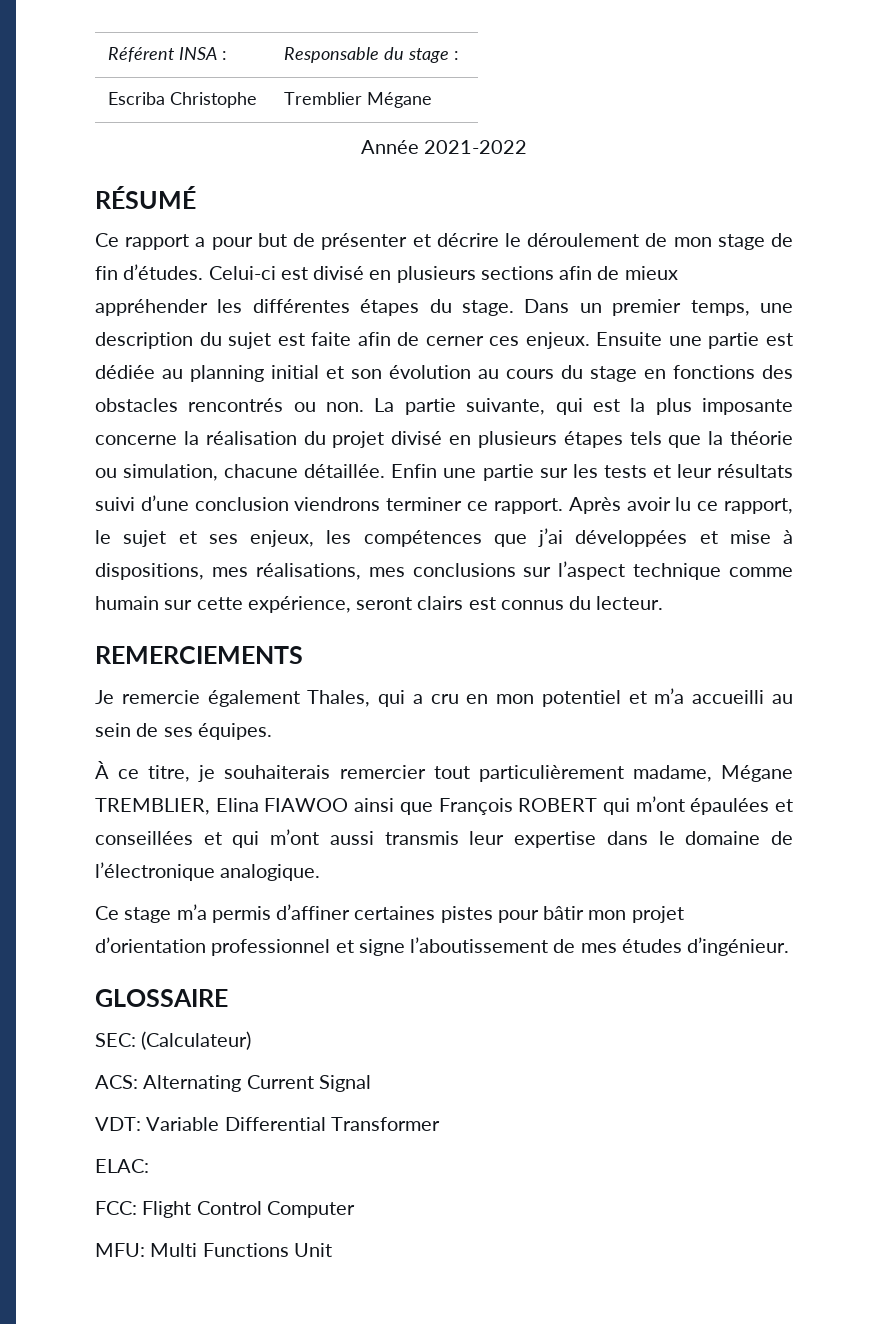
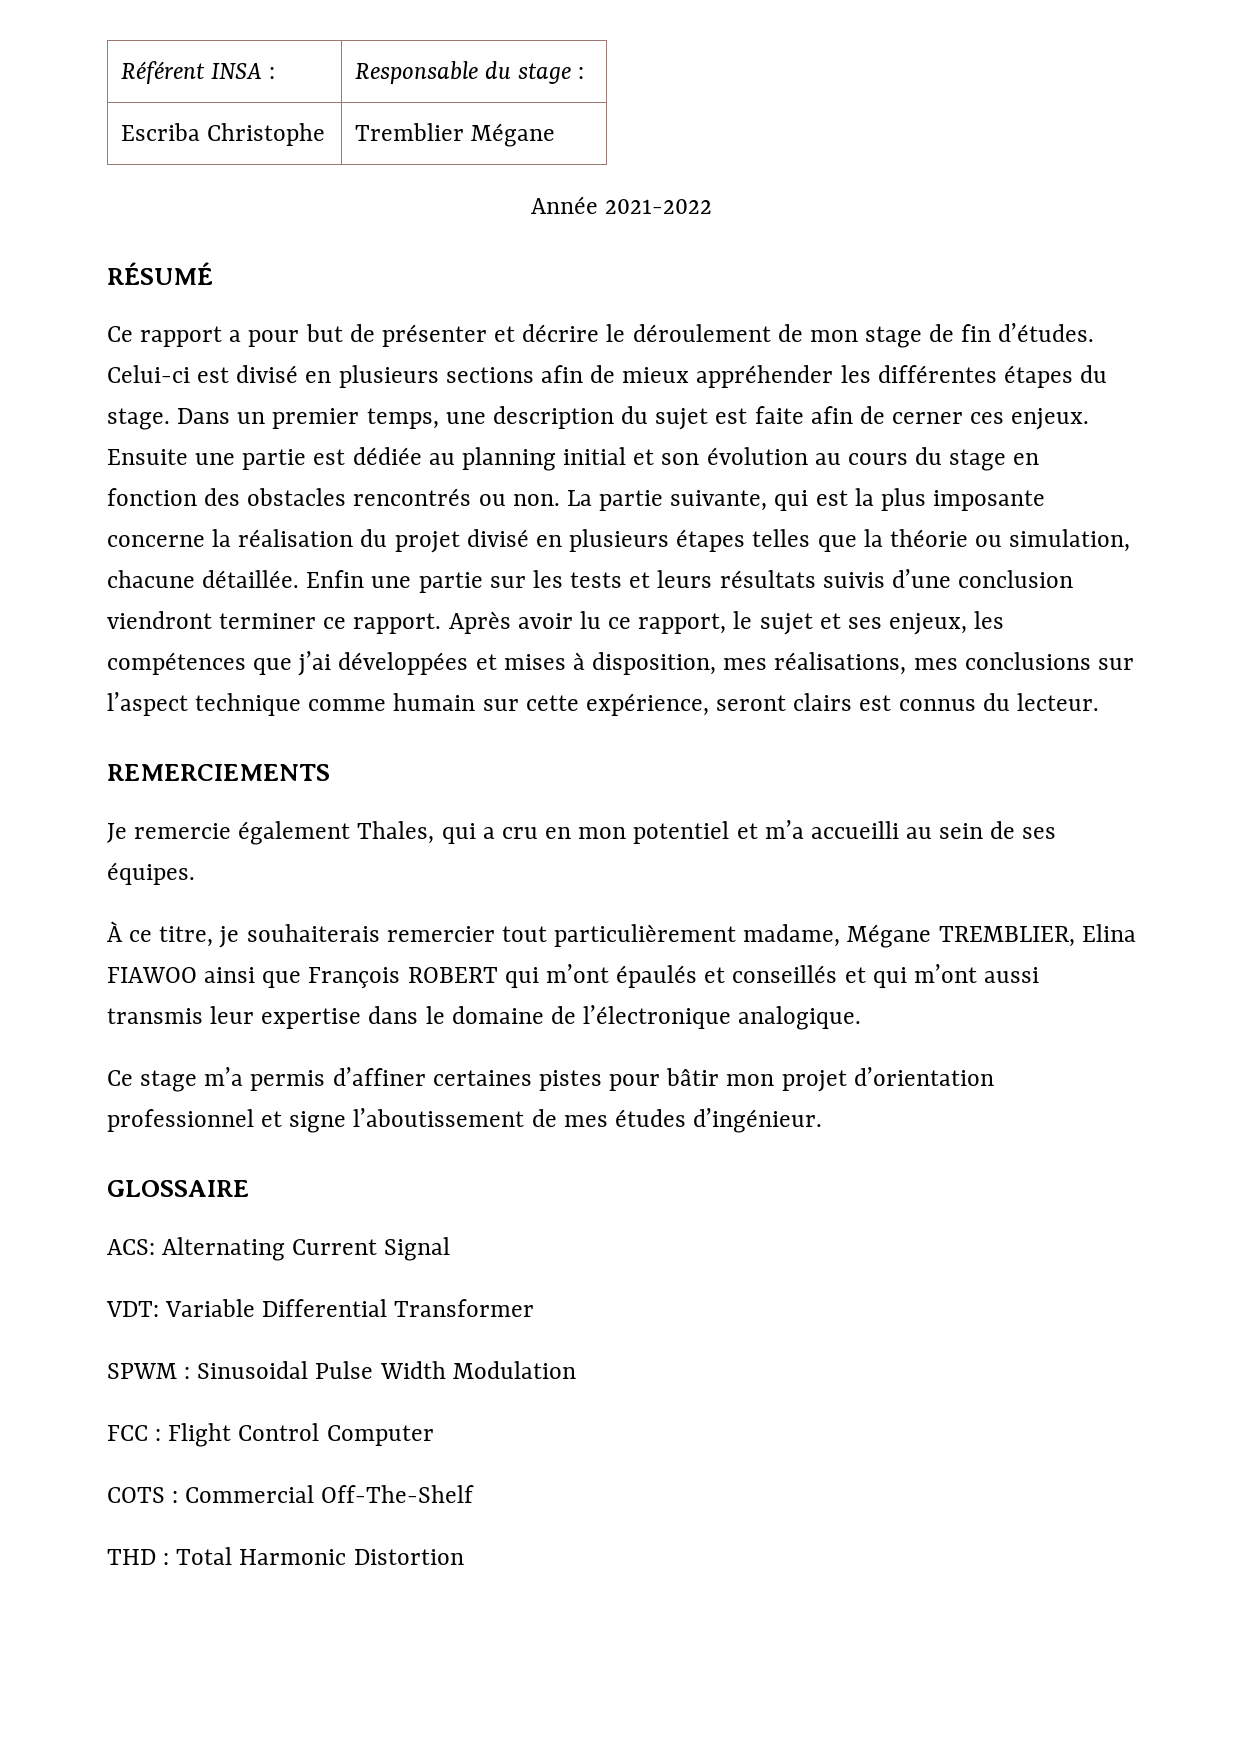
[673,365,755,379] fonctions -> [107,488,197,506] fonction
[629,431,662,445] tels -> [752,529,811,547] telles
[676,464,793,478] [95,497,135,511] leur résultats suivi -> [657,570,885,588] leurs résultats suivis
[294,497,381,511] viendrons -> [107,611,212,629] viendront
[729,530,793,544] [95,563,204,580] mise à dispositions, -> [503,652,717,675] mises à disposition,
[690,798,793,815] [95,831,193,845] épaulées et conseillées -> [616,965,838,988] épaulés et conseillés
[95,1031,252,1050] // SEC: (Calculateur) -> (249, 1188) none
[95,1159,149,1173] [95,1201,355,1218] [95,1243,332,1257] ELAC: // FCC: Flight Control Computer // MFU: Multi Functions Unit -> [107,1361,576,1379] [107,1423,434,1447] [107,1485,475,1503] [107,1547,464,1565] SPWM : Sinusoidal Pulse Width Modulation // FCC : Flight Control Computer // COTS : Commercial Off-The-Shelf // THD : Total Harmonic Distortion

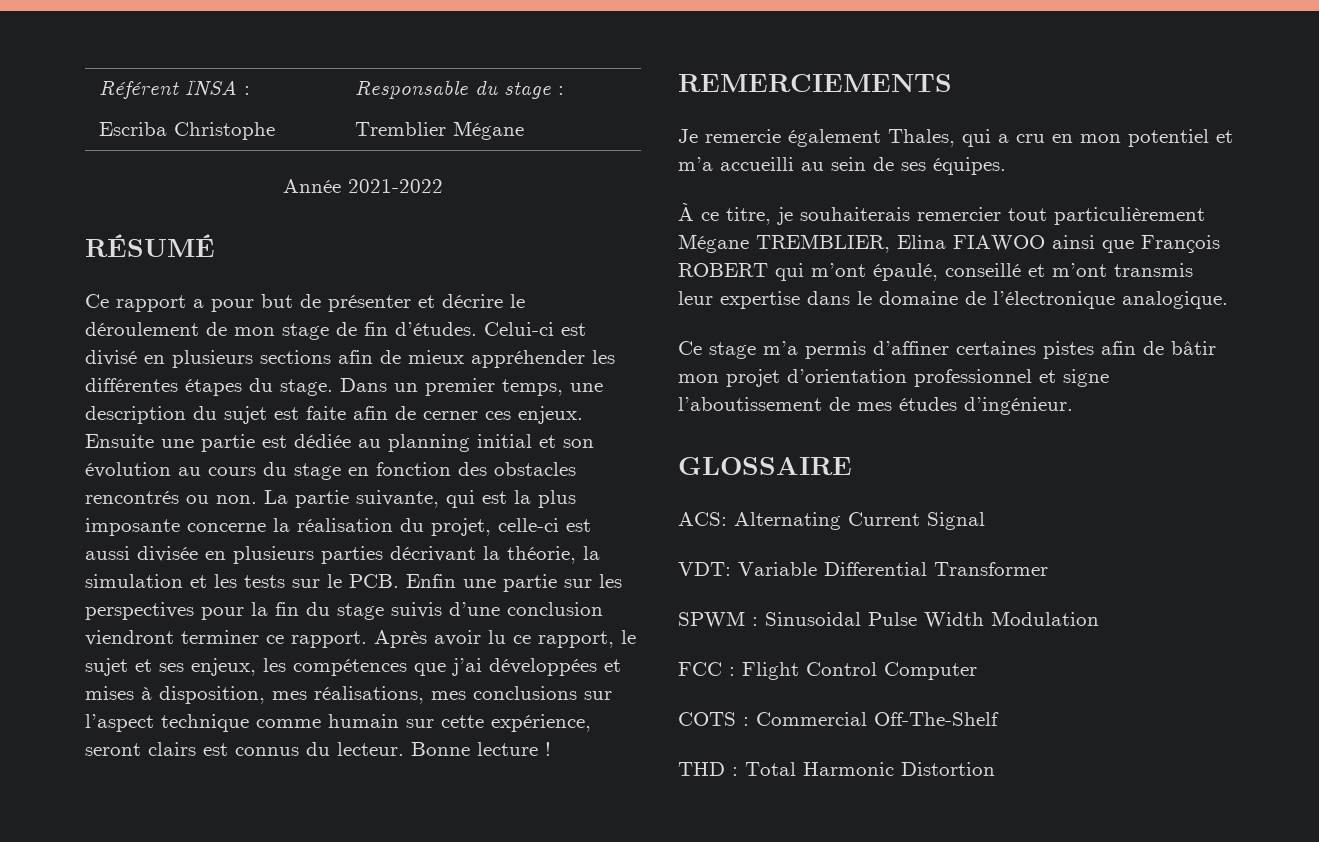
[394,529,1131,553] [107,570,300,588] projet divisé en plusieurs étapes telles que la théorie ou simulation, chacune détaillée. -> [431,518,591,536] [85,546,600,564] [85,574,399,588] projet, celle-ci est aussi divisée en plusieurs parties décrivant la théorie, la simulation et les tests sur le PCB.
[570,570,816,588] tests et leurs résultats -> [85,602,384,620] perspectives pour la fin du stage
(1099, 702) none -> [411,742,551,756] Bonne lecture !
[743,924,841,947] madame, -> (1205, 216) none
[616,964,1040,988] épaulés et conseillés et qui m’ont aussi -> [873,263,1107,281] épaulé, conseillé et m’ont
[609,1074,661,1091] pour -> [1101,341,1164,355] afin de

